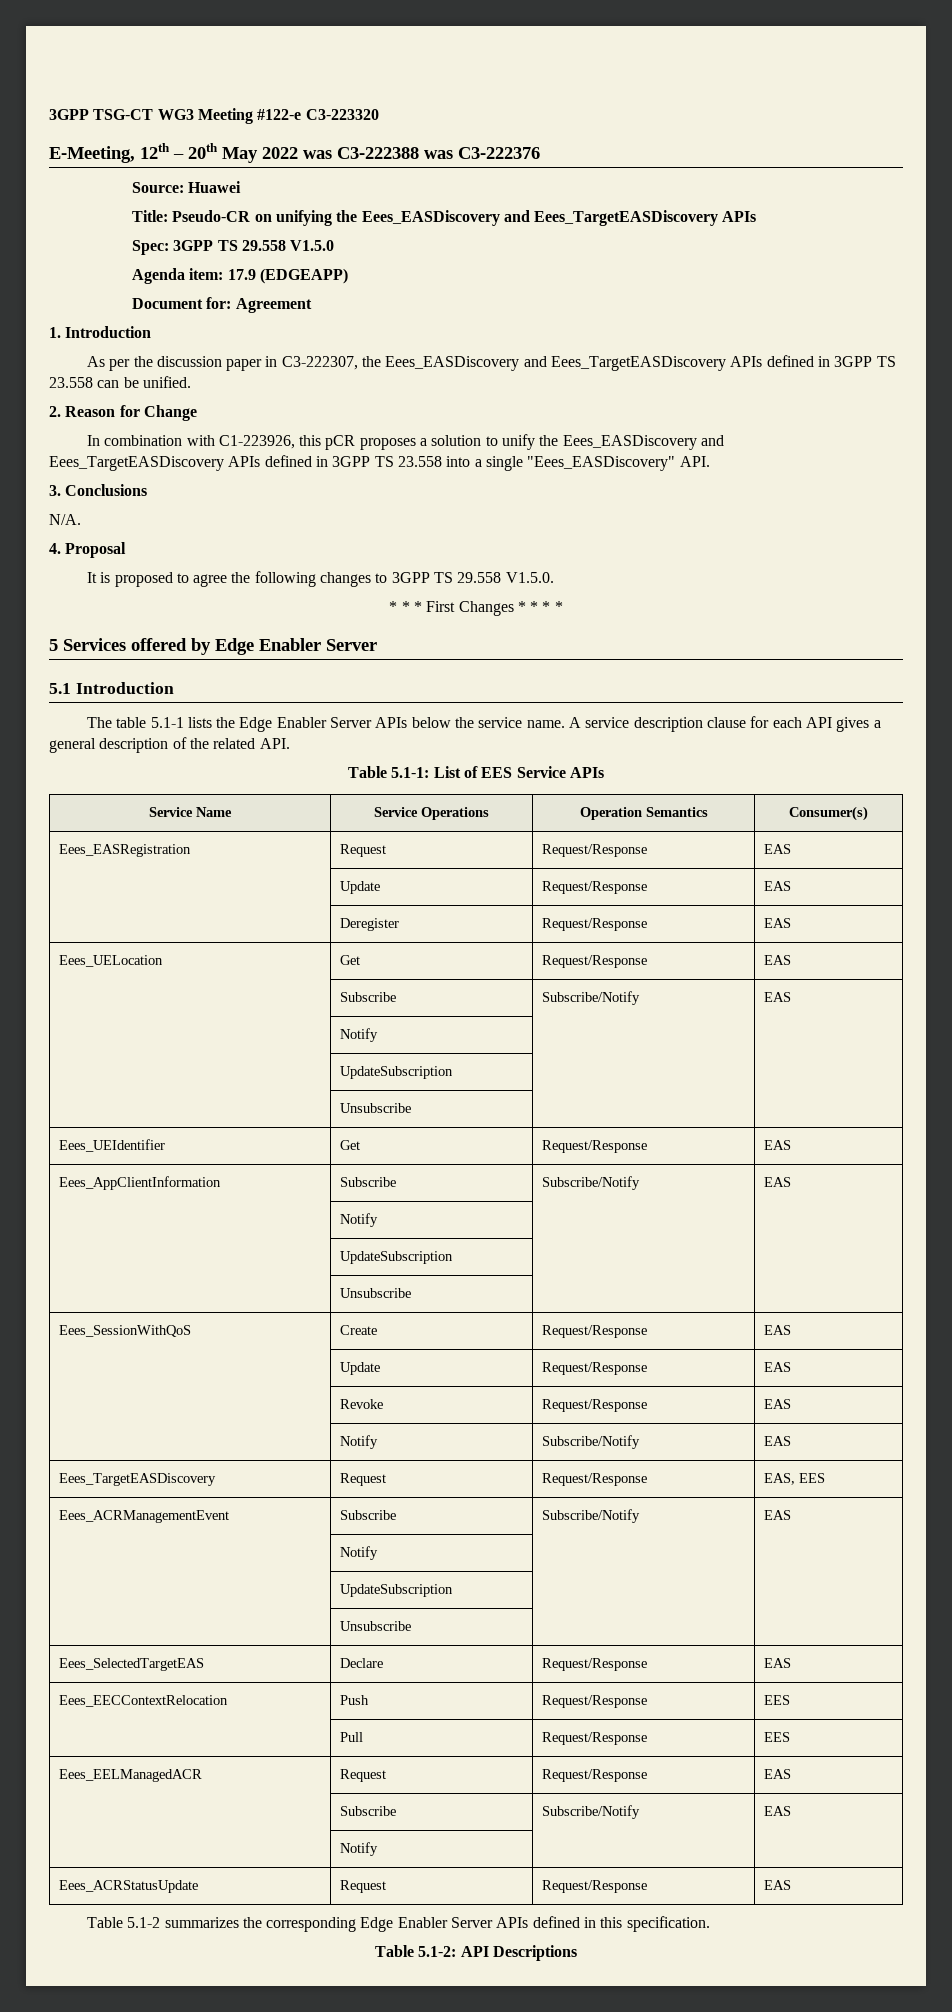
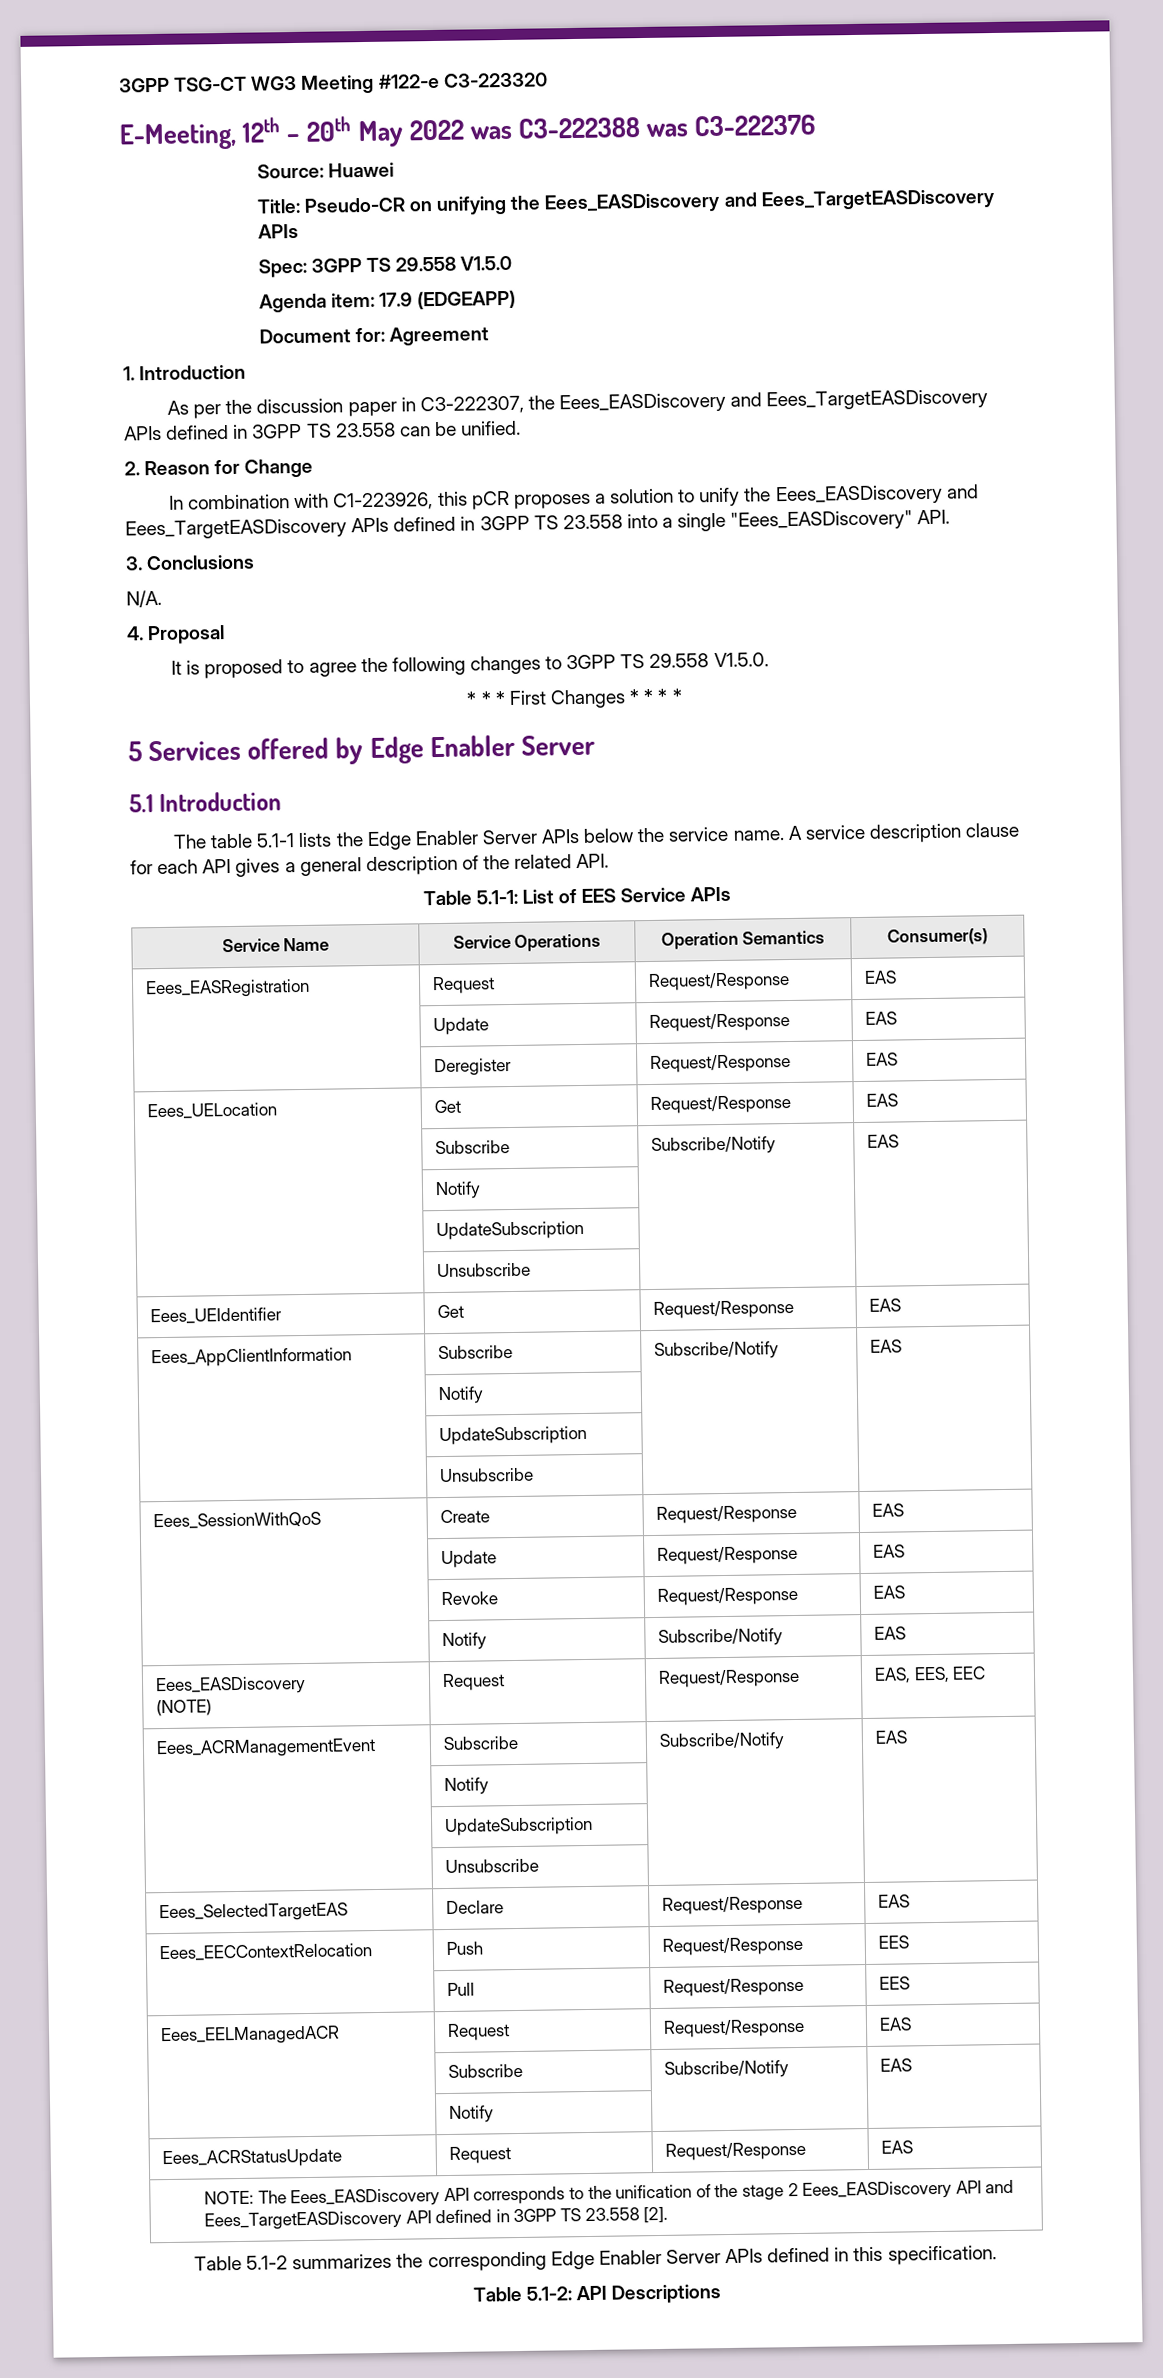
[59,1473,217,1486] Eees_TargetEASDiscovery -> [155,1675,307,1696] [156,1699,213,1717] Eees_EASDiscovery // (NOTE)
[799,1473,826,1483] EES -> [913,1666,987,1684] EES, EEC
(792, 1885) none -> [204,2179,1015,2208] [204,2206,669,2231] // NOTE: The Eees_EASDiscovery API corresponds to the unification of the stage 2 Eees_EASDiscovery API and Eees_TargetEASDiscovery API defined in 3GPP TS 23.558 [2].

